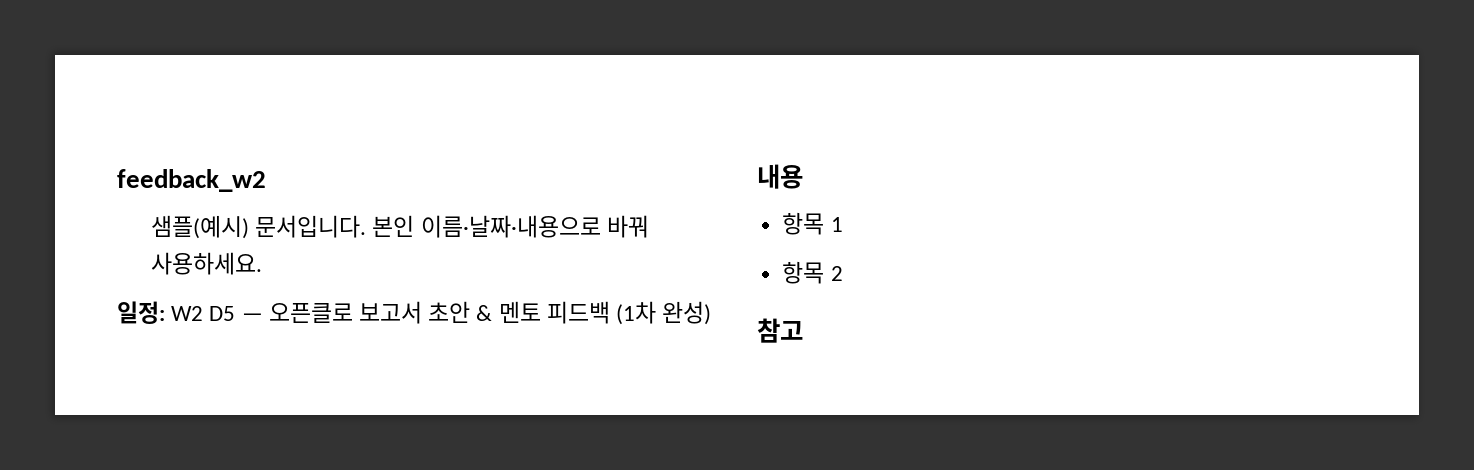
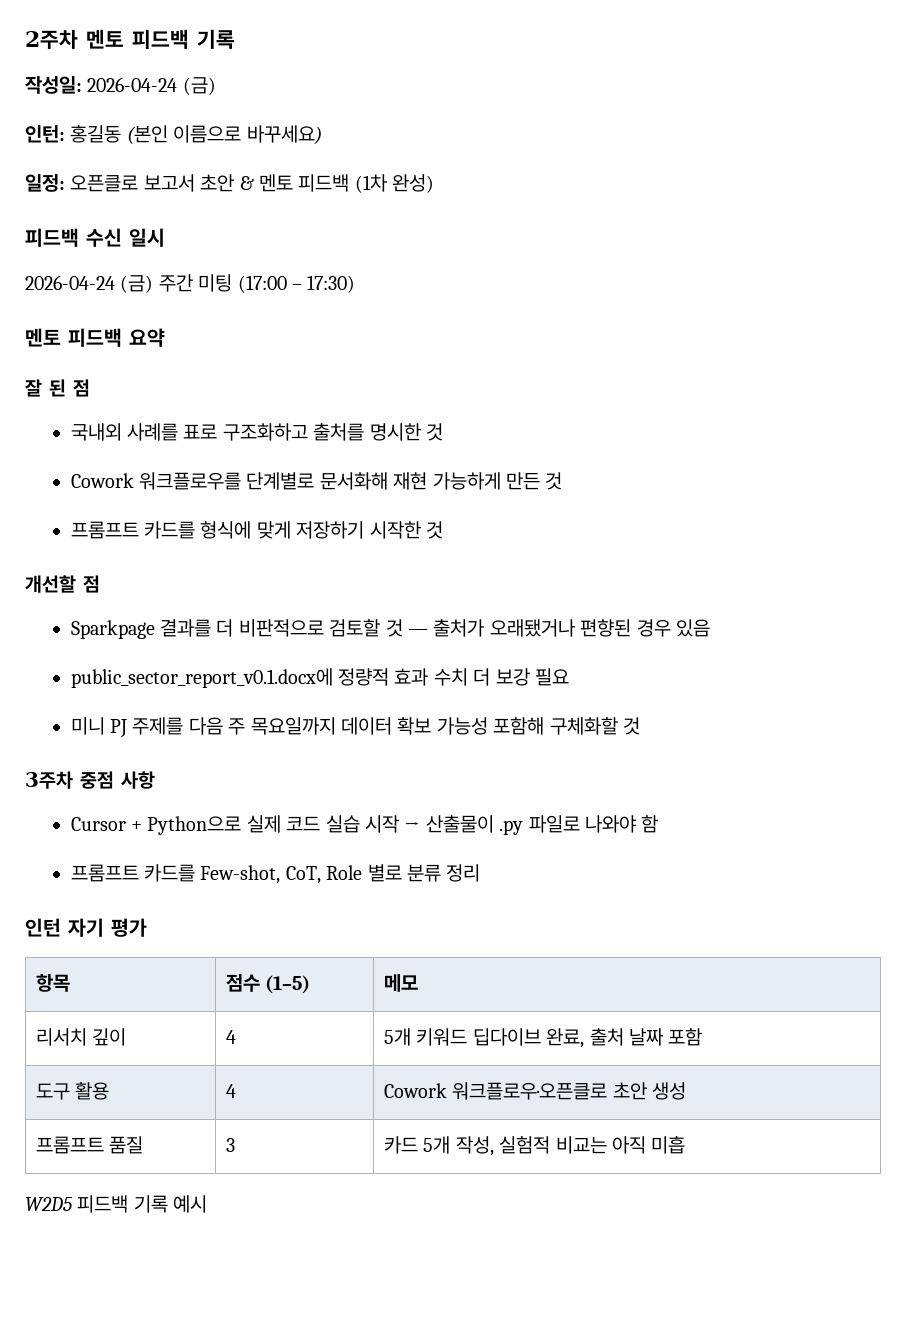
[117,169,266,192] [151,215,649,239] [151,252,263,275] [117,301,263,324] feedback_w2 // 샘플(예시) 문서입니다. 본인 이름·날짜·내용으로 바꿔 사용하세요. // 일정: W2 D5 — -> [25,29,235,49] [25,76,216,95] [25,124,322,144] [25,174,65,192] 2주차 멘토 피드백 기록 // 작성일: 2026-04-24 (금) // 인턴: 홍길동 (본인 이름으로 바꾸세요) // 일정:
[757,164,803,189] [782,212,843,235] [782,261,843,284] [757,318,803,343] 내용 // 항목 1 // 항목 2 // 참고 -> [25,228,165,247] [25,274,356,293] [25,328,165,347] [25,379,90,397] [70,423,443,441] [70,472,563,490] [70,521,443,539] [25,575,100,593] [70,619,710,639] [70,668,569,688] [70,717,640,738] [25,771,155,789] [70,815,659,835] [70,864,481,884] [25,918,147,937] [36,973,71,992] [226,974,311,994] [384,974,419,992] [36,1028,127,1046] [226,1030,237,1044] [384,1028,703,1048] [36,1082,110,1100] [226,1084,237,1098] [384,1082,687,1100] [36,1136,144,1154] [226,1138,236,1152] [384,1135,686,1156] [25,1195,208,1213] 피드백 수신 일시 // 2026-04-24 (금) 주간 미팅 (17:00 – 17:30) // 멘토 피드백 요약 // 잘 된 점 // 국내외 사례를 표로 구조화하고 출처를 명시한 것 // Cowork 워크플로우를 단계별로 문서화해 재현 가능하게 만든 것 // 프롬프트 카드를 형식에 맞게 저장하기 시작한 것 // 개선할 점 // Sparkpage 결과를 더 비판적으로 검토할 것 — 출처가 오래됐거나 편향된 경우 있음 // public_sector_report_v0.1.docx에 정량적 효과 수치 더 보강 필요 // 미니 PJ 주제를 다음 주 목요일까지 데이터 확보 가능성 포함해 구체화할 것 // 3주차 중점 사항 // Cursor + Python으로 실제 코드 실습 시작 → 산출물이 .py 파일로 나와야 함 // 프롬프트 카드를 Few-shot, CoT, Role 별로 분류 정리 // 인턴 자기 평가 // 항목 | 점수 (1–5) | 메모 // 리서치 깊이 | 4 | 5개 키워드 딥다이브 완료, 출처 날짜 포함 // 도구 활용 | 4 | Cowork 워크플로우·오픈클로 초안 생성 // 프롬프트 품질 | 3 | 카드 5개 작성, 실험적 비교는 아직 미흡 // W2D5 피드백 기록 예시

